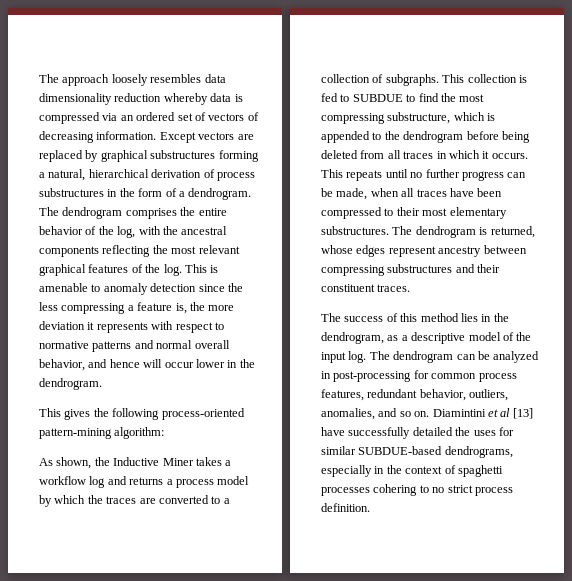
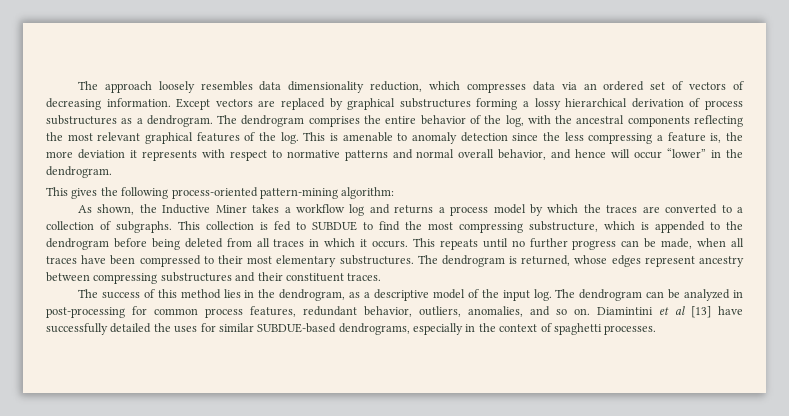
[114,93,243,105] [39,112,100,124] reduction whereby data is compressed -> [370,81,555,93] reduction, which compresses data
[48,169,86,181] natural, -> [534,98,561,110] lossy
[107,188,177,197] in the form of -> [121,118,133,124] as
[195,359,225,368] lower -> [667,148,707,158] “lower”
[321,484,513,496] [321,503,370,512] processes cohering to no strict process definition. -> [604,325,657,335] processes.

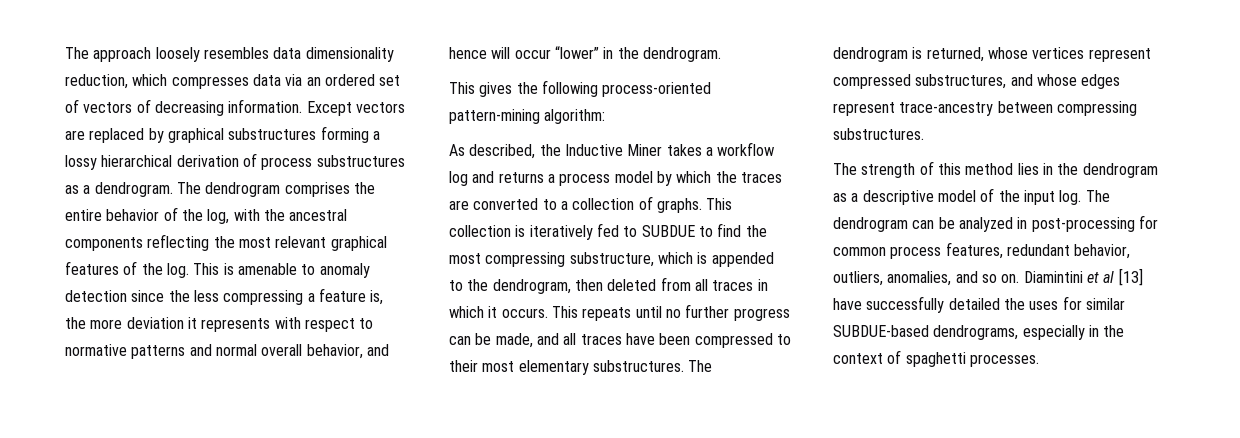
[97,204,135,215] shown, -> [469,144,536,159] described,
[116,221,172,233] subgraphs. -> [656,198,702,213] graphs.
(268, 226) none -> [529,225,593,240] iteratively
[46,238,180,250] dendrogram before being -> [492,279,603,294] dendrogram, then
[697,238,727,247] when -> [536,333,559,345] and
(608, 259) none -> [1032,47,1151,62] [833,74,1077,89] vertices represent compressed substructures, and whose
[699,256,744,267] ancestry -> [899,102,994,116] trace-ancestry
[160,272,382,282] [77,289,140,299] substructures and their constituent traces. // The success -> [833,128,924,140] [833,163,916,178] substructures. // The strength
[279,289,346,301] dendrogram, -> [1082,163,1158,178] dendrogram

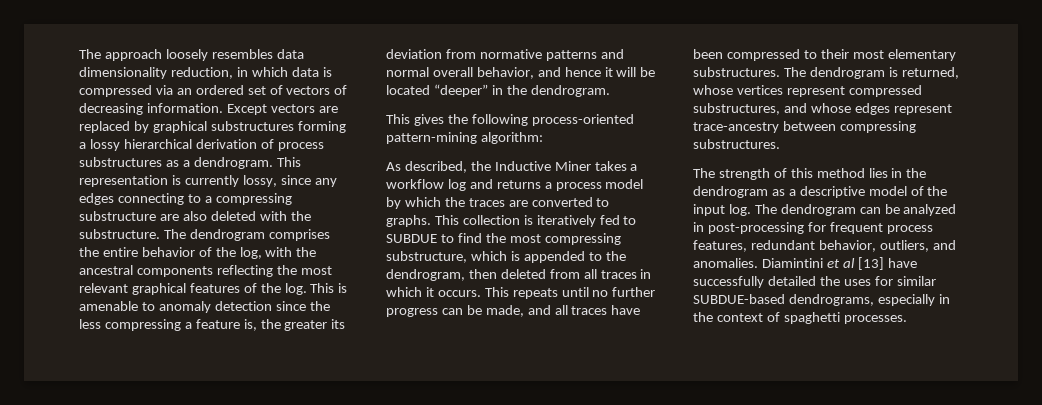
[132,74,281,89] which compresses data -> [236,67,332,77] [79,85,152,97] in which data is compressed
(173, 189) none -> [276,157,301,167] [79,175,337,187] [79,193,292,205] [79,211,311,221] [79,229,160,239] This representation is currently lossy, since any edges connecting to a compressing substructure are also deleted with the substructure.
[90,317,374,332] more deviation it represents with respect to -> [284,319,346,331] [386,49,476,59] greater its deviation from
[491,46,599,59] will occur “lower” -> [604,67,656,77] [386,84,488,97] it will be located “deeper”
[560,196,653,210] a collection of -> (610, 202) none
[833,247,886,256] common -> [829,222,883,234] frequent
[887,271,1020,286] anomalies, and so on. -> [932,240,956,250] [693,258,758,268] and anomalies.

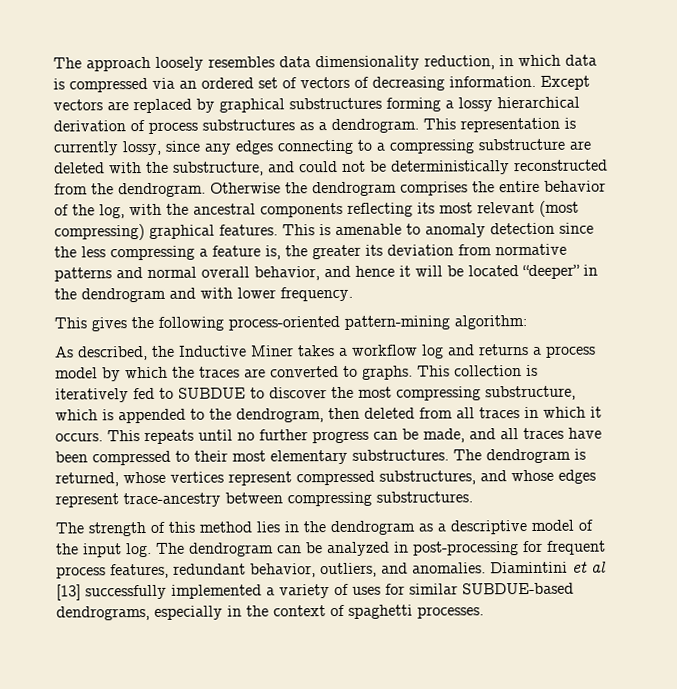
[182,211,207,221] also -> (591, 145) none
[79,229,186,239] substructure. The -> [173,159,608,176] [54,182,308,198] substructure, and could not be deterministically reconstructed from the dendrogram. Otherwise the
[276,265,297,275] the -> [417,202,435,214] its
[131,283,307,295] graphical features of the log. -> [539,200,579,217] [54,224,278,241] (most compressing) graphical features.
[530,85,610,97] dendrogram. -> [81,286,353,303] dendrogram and with lower frequency.
[457,233,482,243] find -> [269,387,327,399] discover
[887,258,917,268] [693,276,840,288] have successfully detailed the -> [85,583,349,600] successfully implemented a variety of

